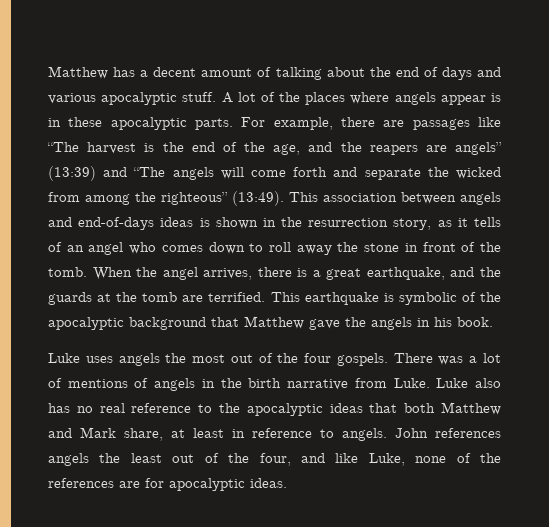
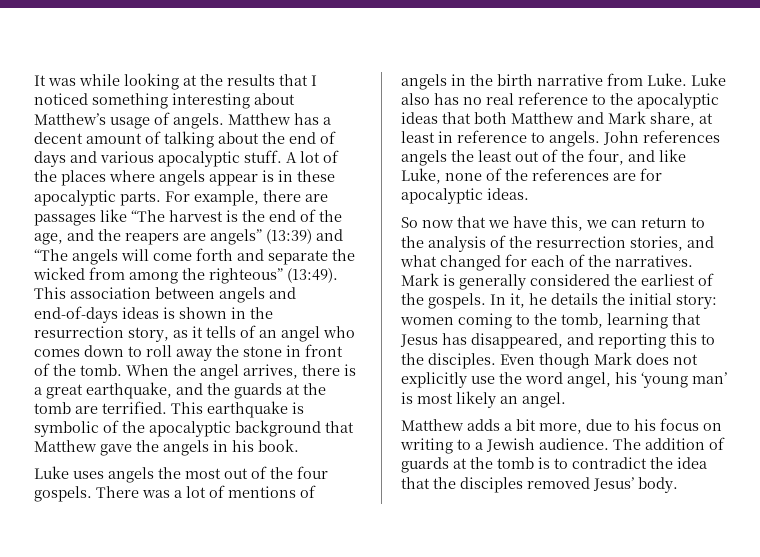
(48, 72) none -> [34,73,317,90] [34,93,295,109] [34,112,224,129] It was while looking at the results that I noticed something interesting about Matthew’s usage of angels.
(287, 483) none -> [401,216,705,231] [401,235,714,252] [400,254,693,271] [401,273,714,290] [401,293,717,309] [400,313,701,329] [400,333,715,349] [401,352,698,369] [401,372,727,388] [401,391,566,408] [401,418,722,434] [400,437,725,454] [401,457,707,473] [401,477,678,493] // So now that we have this, we can return to the analysis of the resurrection stories, and what changed for each of the narratives. Mark is generally considered the earliest of the gospels. In it, he details the initial story: women coming to the tomb, learning that Jesus has disappeared, and reporting this to the disciples. Even though Mark does not explicitly use the word angel, his ‘young man’ is most likely an angel. // Matthew adds a bit more, due to his focus on writing to a Jewish audience. The addition of guards at the tomb is to contradict the idea that the disciples removed Jesus’ body.

